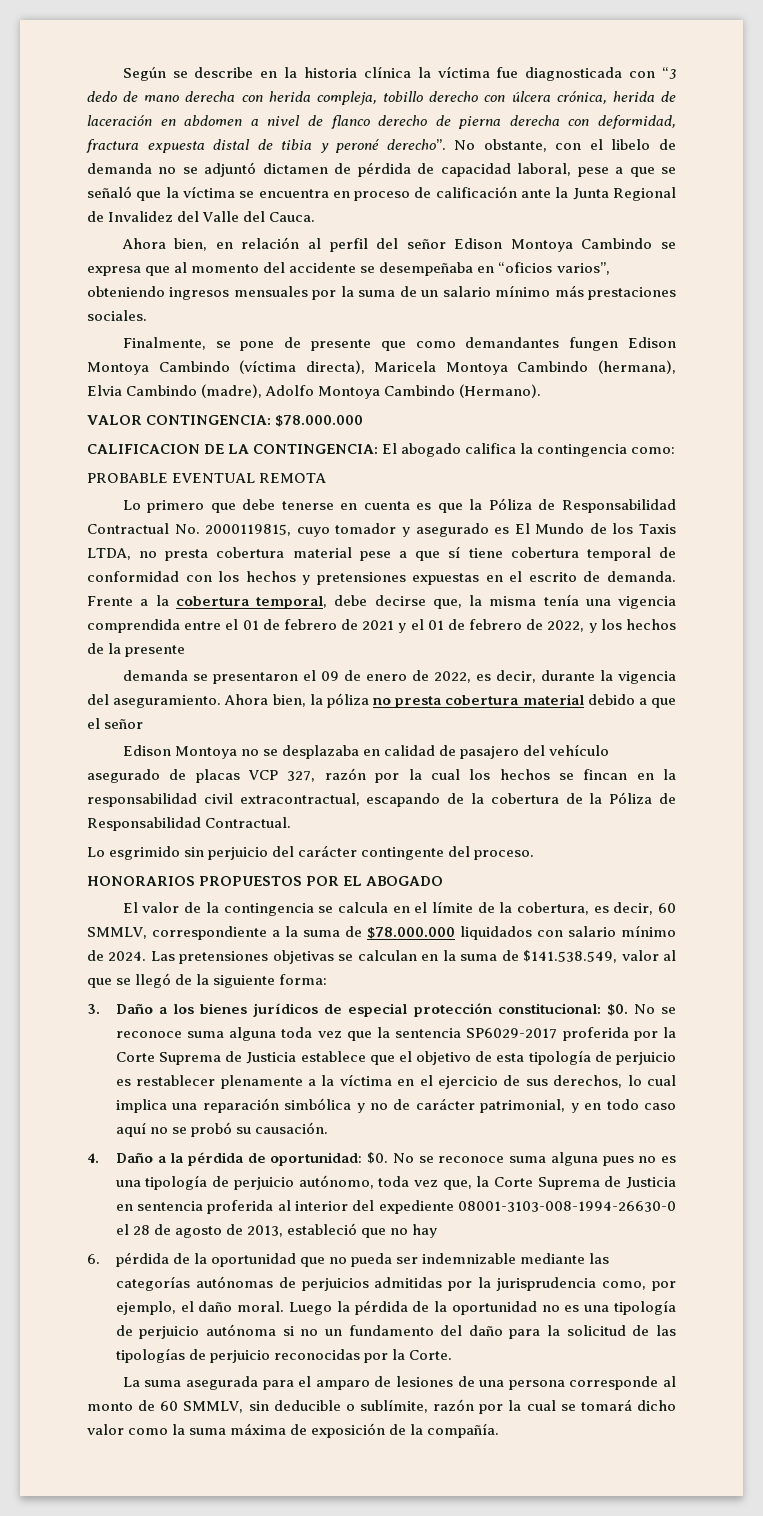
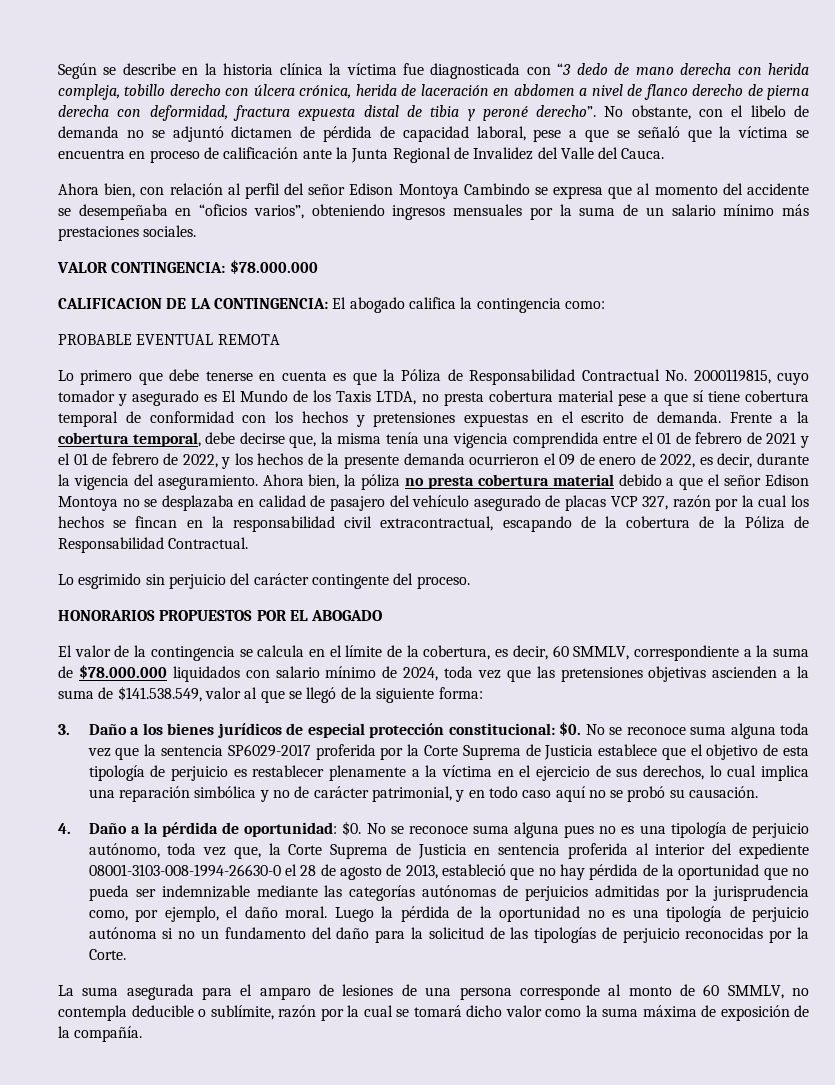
[215,242,233,249] en -> [140,187,165,195] con
[122,337,677,351] [87,360,676,375] [87,384,542,399] // Finalmente, se pone de presente que como demandantes fungen Edison Montoya Cambindo (víctima directa), Maricela Montoya Cambindo (hermana), Elvia Cambindo (madre), Adolfo Montoya Cambindo (Hermano). -> (197, 231) none
[122,670,298,684] // demanda se presentaron -> [403,453,540,465] demanda ocurrieron
(144, 724) // -> (762, 480) none
[108,950,439,964] 2024. Las pretensiones objetivas se calculan en -> [403,666,792,682] 2024, toda vez que las pretensiones objetivas ascienden a
[87,1254,100,1264] // 6. -> (585, 872) none
[248,1401,269,1411] sin -> [792,988,810,996] [58,1005,127,1021] no contempla

